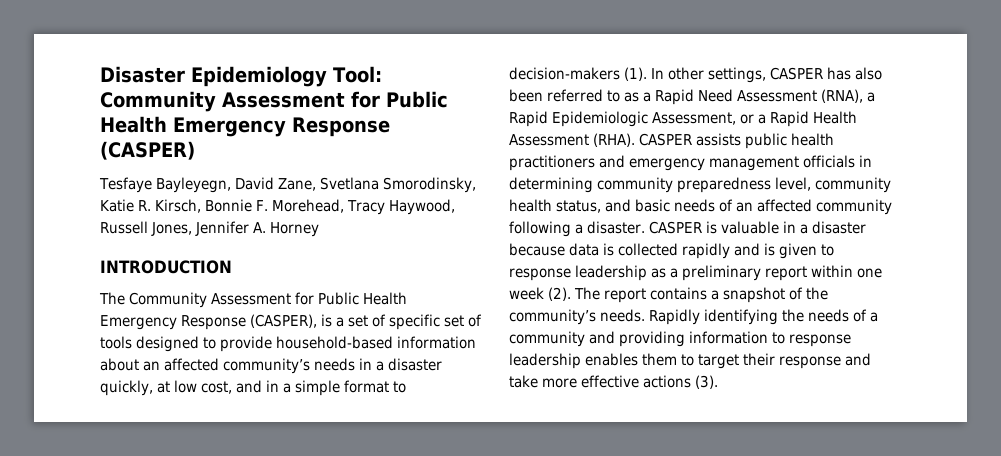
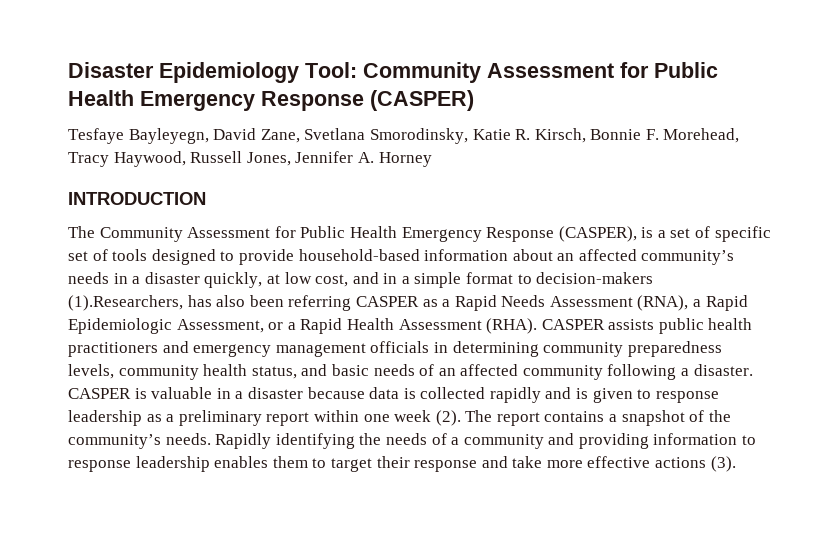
[624,67,823,83] (1). In other settings, CASPER -> [68,295,183,311] (1).Researchers,
[547,89,620,102] referred to -> [288,295,419,311] referring CASPER
[698,89,733,102] Need -> [501,295,546,307] Needs
[775,177,811,191] level, -> [68,364,114,379] levels,

